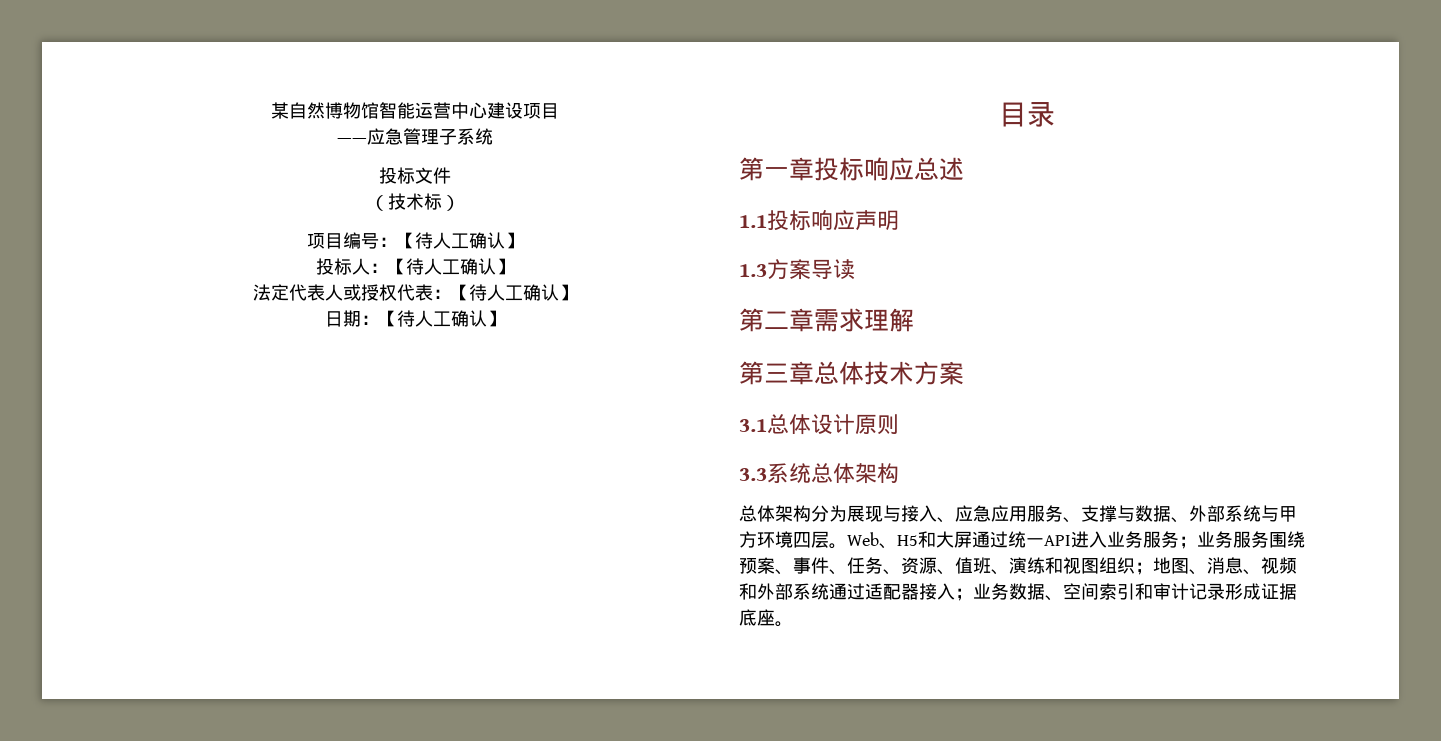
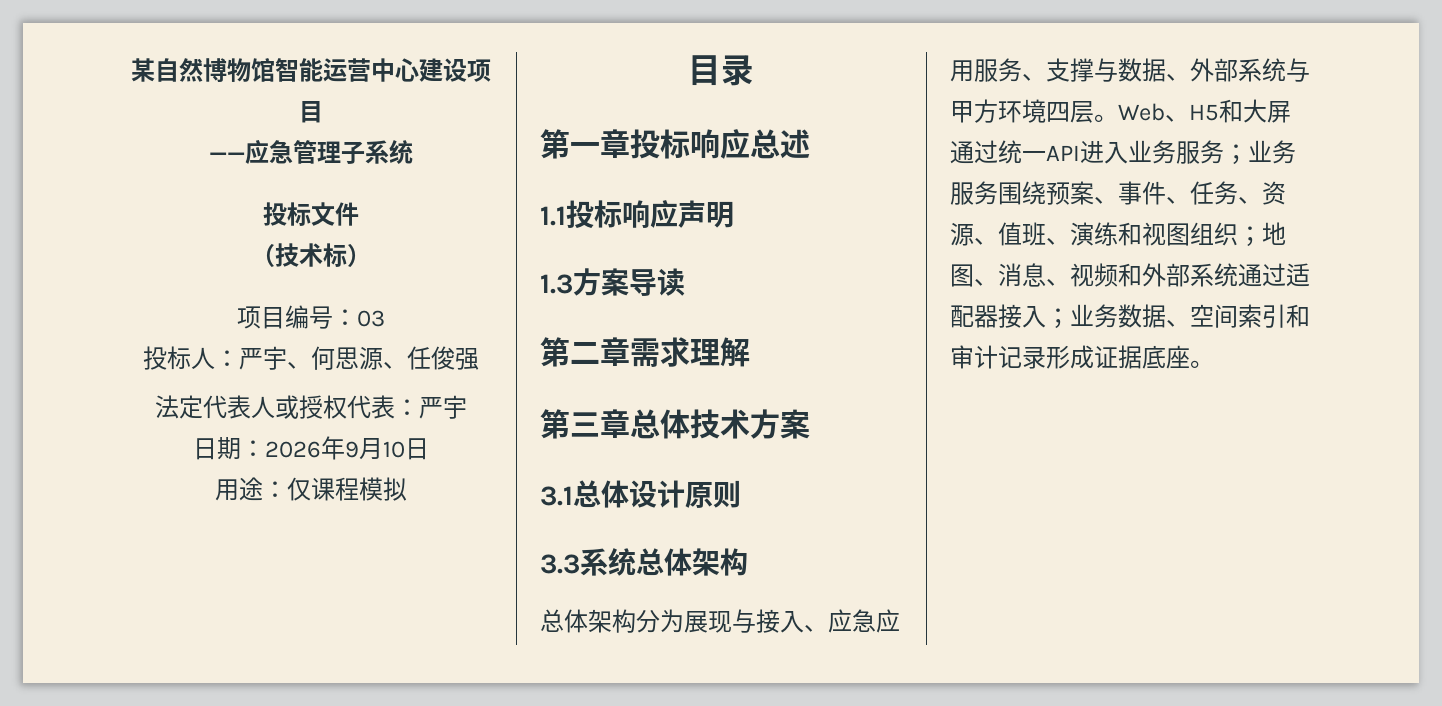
[396,232,523,249] 【待人工确认】 -> [357,310,385,327] 03
[387,258,514,275] 【待人工确认】 -> [239,346,479,370] 严宇、何思源、任俊强
[450,284,577,301] [324,310,505,327] 【待人工确认】 // 日期：【待人工确认】 -> [419,395,467,419] [193,436,429,460] [215,477,407,501] 严宇 // 日期：2026年9月10日 // 用途：仅课程模拟

